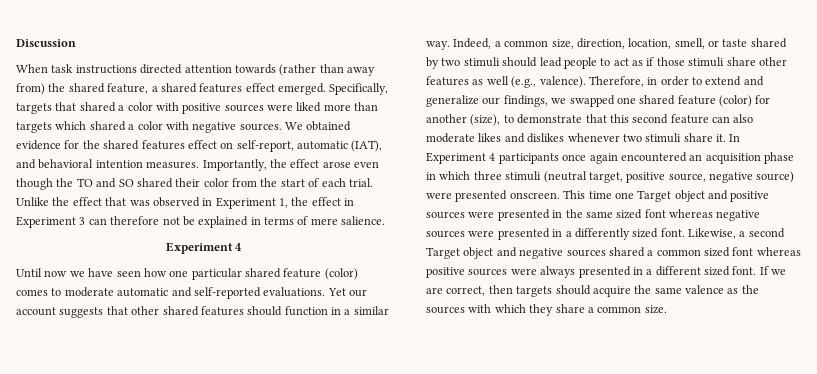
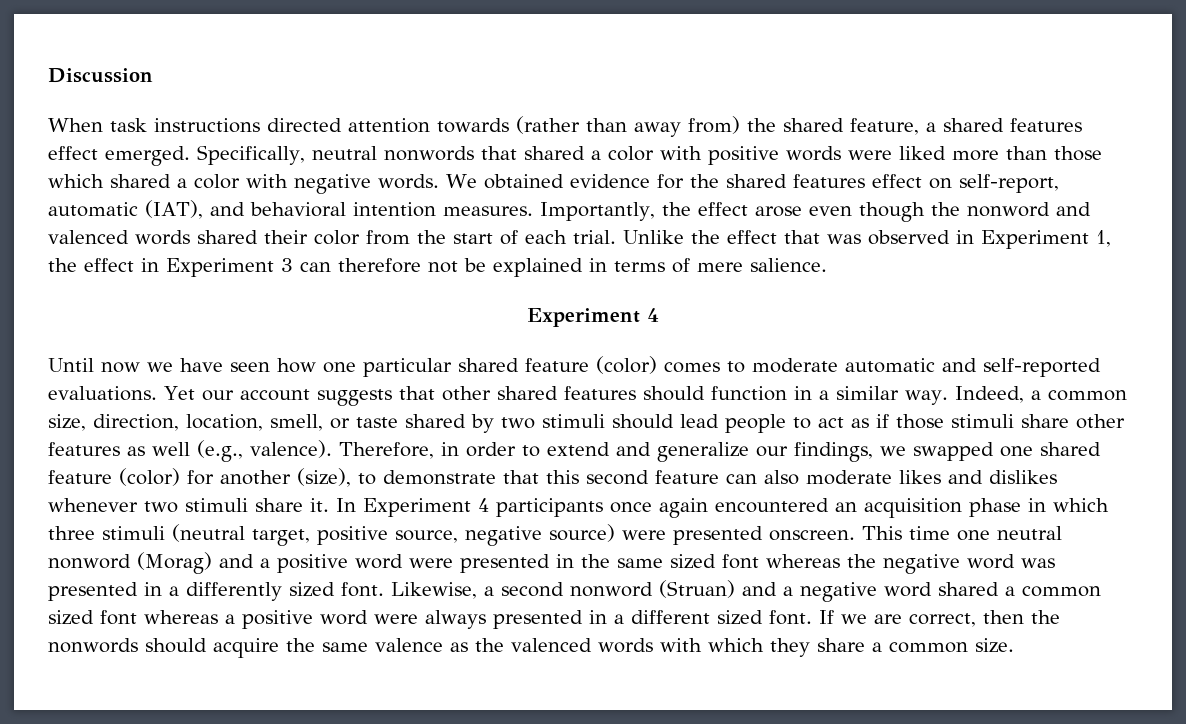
[16,103,52,114] targets -> [311,146,474,161] neutral nonwords
[224,104,264,112] sources -> [785,146,841,161] words
[16,122,52,133] targets -> [1053,146,1102,161] those
[239,123,282,131] sources. -> [378,174,439,189] words.
[76,178,134,188] TO and SO -> [966,202,1091,217] [48,230,190,245] nonword and valenced words
[637,190,770,202] [426,211,465,219] Target object and positive sources -> [997,526,1062,540] [48,552,403,574] neutral nonword (Morag) and a positive word
[716,210,761,221] [426,230,495,238] negative sources were -> [847,554,1055,574] the negative word was
[426,247,606,259] Target object and negative sources -> [570,580,932,602] nonword (Struan) and a negative word
[426,267,508,278] positive sources -> [225,610,368,629] a positive word
[516,286,553,297] targets -> [1031,610,1060,624] [48,638,138,653] the nonwords
[426,306,465,314] sources -> [511,638,653,653] valenced words

